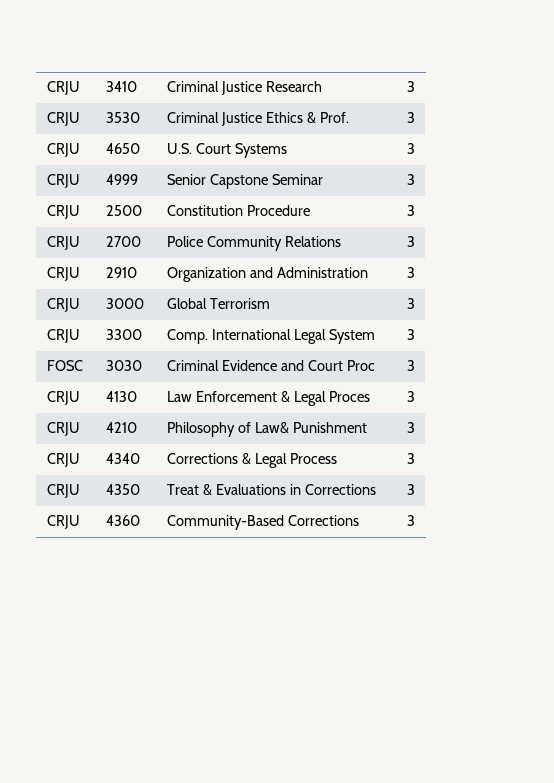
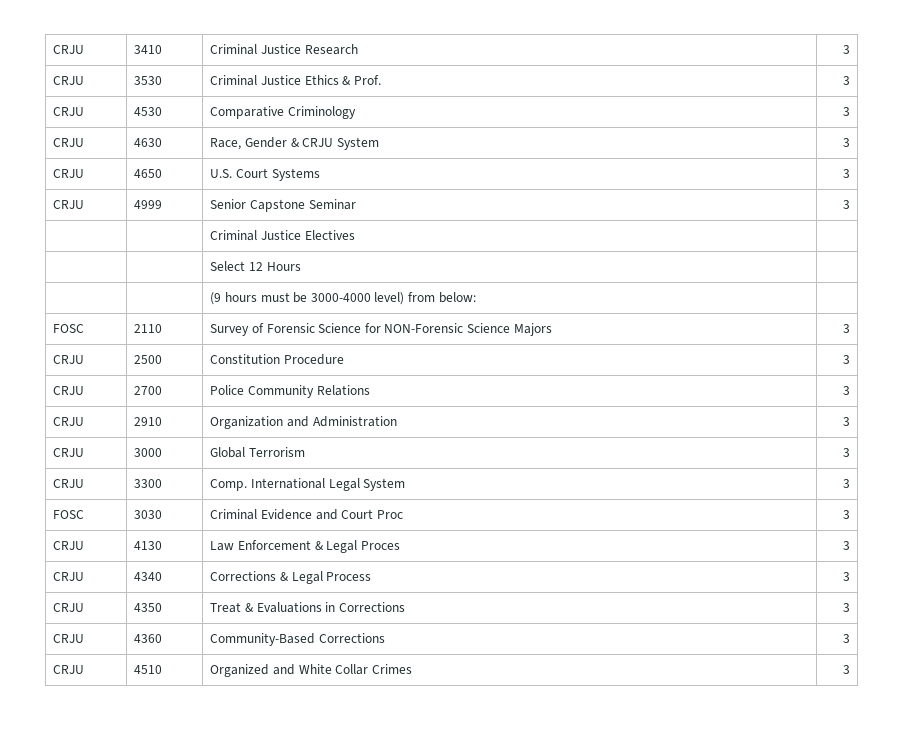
(415, 117) none -> [53,107,85,116] [134,107,163,116] [210,106,356,119] [842,107,850,116] [53,138,85,147] [134,138,163,147] [210,137,379,150] [842,138,850,147] // CRJU | 4530 | Comparative Criminology | 3 // CRJU | 4630 | Race, Gender & CRJU System | 3
(415, 179) none -> [210,230,355,241] [210,261,301,271] [210,292,476,305] [53,324,85,333] [134,324,163,333] [210,323,552,336] [842,324,850,333] // | | Criminal Justice Electives | // | | Select 12 Hours | // | | (9 hours must be 3000-4000 level) from below: | // FOSC | 2110 | Survey of Forensic Science for NON-Forensic Science Majors | 3
[47,422,81,436] [106,422,138,433] [167,422,367,437] [406,422,415,433] // CRJU | 4210 | Philosophy of Law& Punishment | 3 -> (850, 545) none
(415, 520) none -> [53,665,85,674] [134,665,163,674] [210,664,412,677] [842,665,850,674] // CRJU | 4510 | Organized and White Collar Crimes | 3

